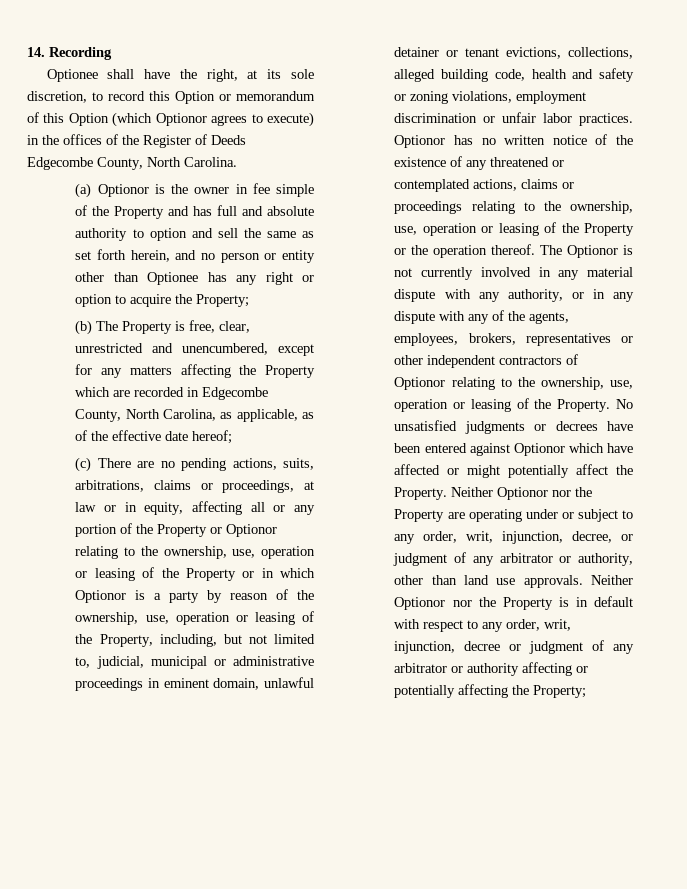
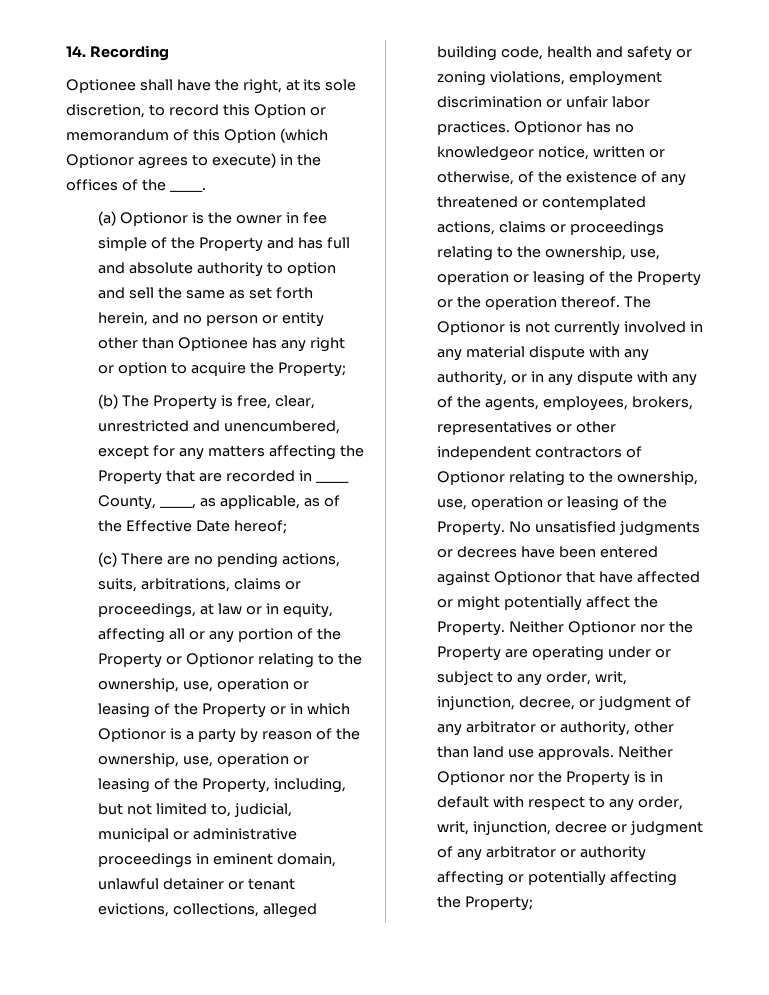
[143,134,246,148] [27,157,237,170] Register of Deeds Edgecombe County, North Carolina. -> [169,188,206,192] ____.
[75,387,111,397] which -> [166,470,196,482] that
[202,387,269,400] [75,409,217,422] Edgecombe County, North Carolina, -> [315,481,349,483] [98,495,197,510] ____ County, ____,
[112,430,189,441] effective date -> [126,520,230,532] Effective Date
[504,135,587,145] written notice -> [437,146,665,161] [437,171,515,185] knowledgeor notice, written or otherwise,
[568,443,604,453] which -> [565,571,595,583] that

